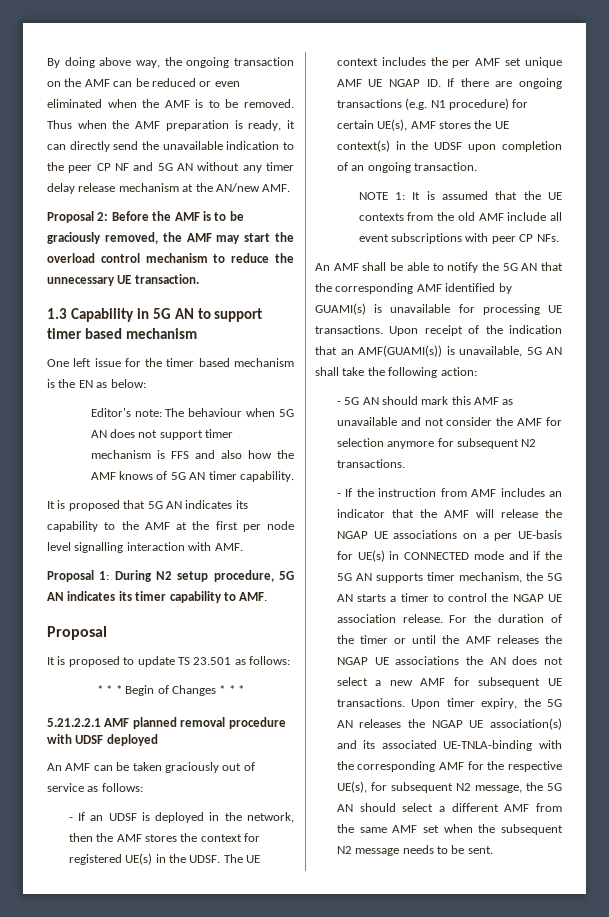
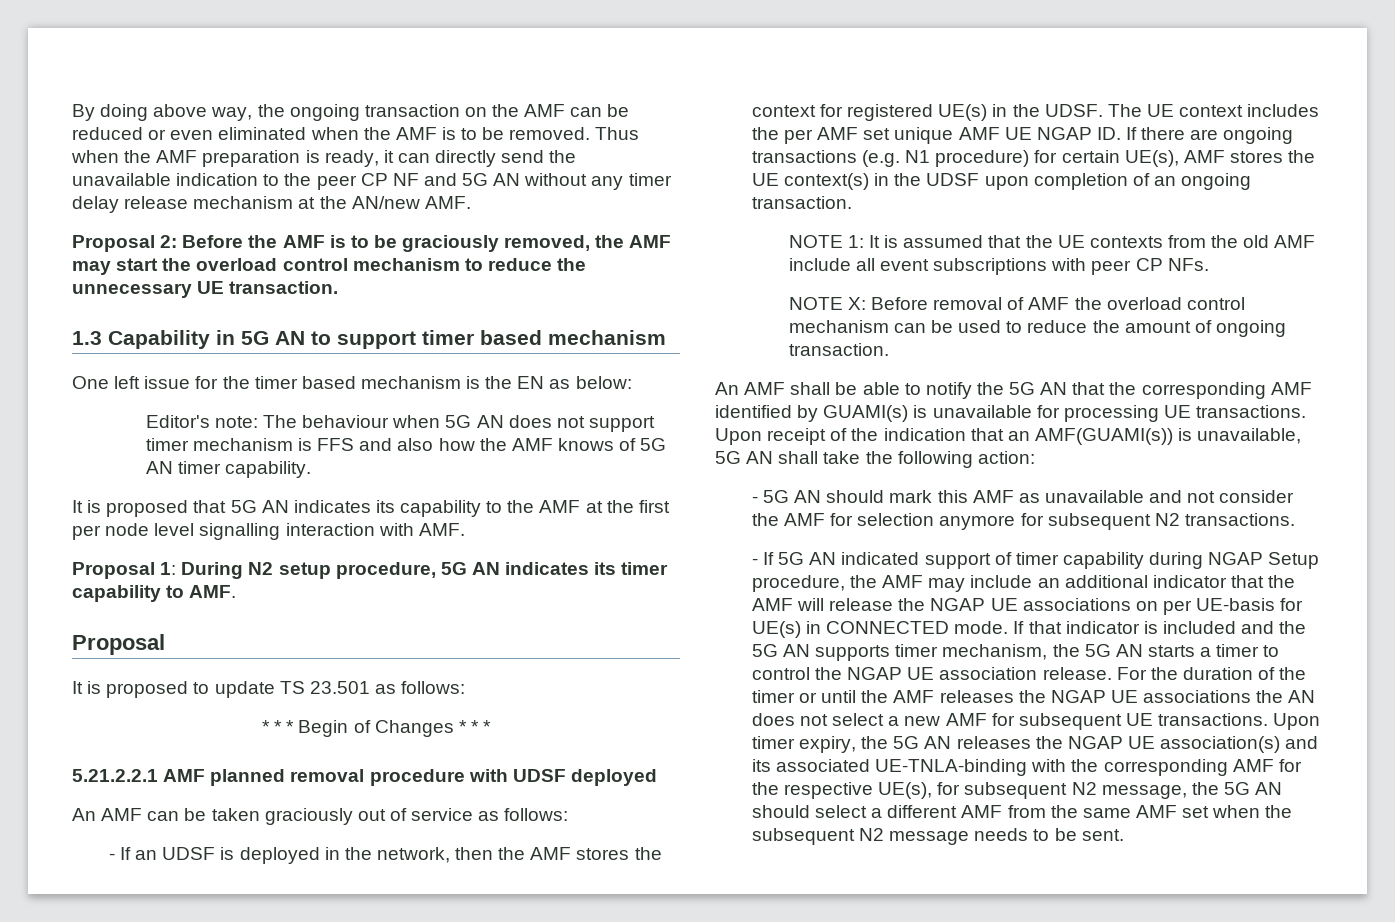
(559, 238) none -> [788,297,1245,310] [788,320,1286,337] [788,343,889,356] // NOTE X: Before removal of AMF the overload control mechanism can be used to reduce the amount of ongoing transaction.
[356,488,562,497] the instruction from AMF includes an -> [778,552,1320,569] [751,575,1148,592] 5G AN indicated support of timer capability during NGAP Setup procedure, the AMF may include an additional
[482,533,489,539] a -> (1158, 606) none
[473,551,541,560] mode and if -> [954,621,1275,634] mode. If that indicator is included and

